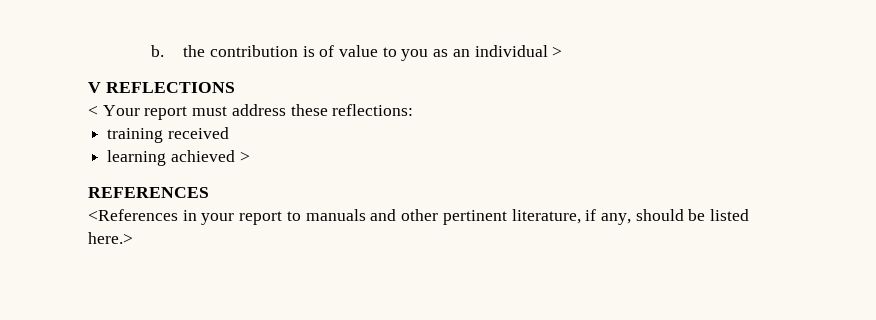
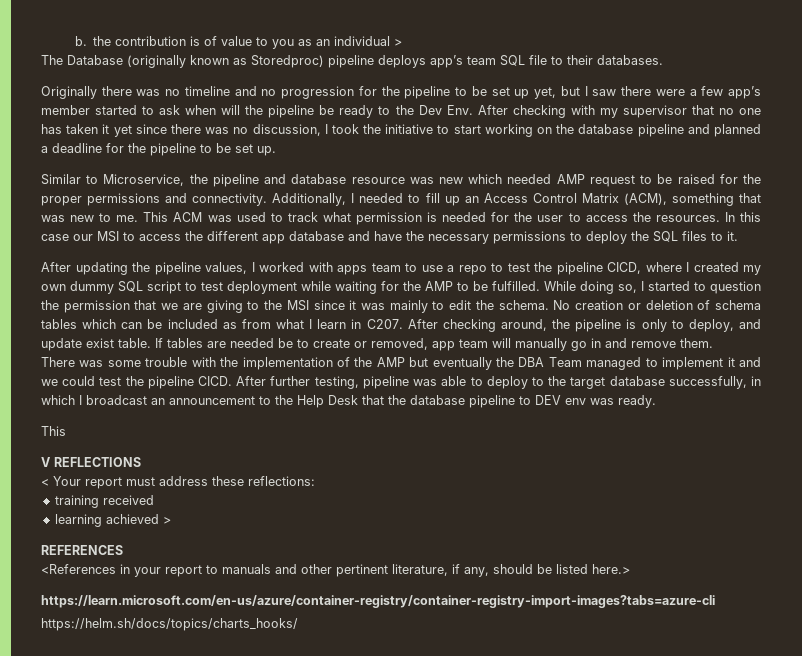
(563, 51) none -> [41,55,663,68] [41,86,762,99] [41,105,761,118] [41,124,761,137] [41,143,276,156] [41,174,761,187] [41,193,761,206] [41,212,761,225] [41,231,738,244] [41,262,761,275] [41,281,761,294] [41,300,762,313] [41,319,761,332] [41,338,713,351] [41,357,762,370] [41,376,762,389] [41,395,656,408] [41,426,66,436] // The Database (originally known as Storedproc) pipeline deploys app’s team SQL file to their databases. // Originally there was no timeline and no progression for the pipeline to be set up yet, but I saw there were a few app’s member started to ask when will the pipeline be ready to the Dev Env. After checking with my supervisor that no one has taken it yet since there was no discussion, I took the initiative to start working on the database pipeline and planned a deadline for the pipeline to be set up. // Similar to Microservice, the pipeline and database resource was new which needed AMP request to be raised for the proper permissions and connectivity. Additionally, I needed to fill up an Access Control Matrix (ACM), something that was new to me. This ACM was used to track what permission is needed for the user to access the resources. In this case our MSI to access the different app database and have the necessary permissions to deploy the SQL files to it. // After updating the pipeline values, I worked with apps team to use a repo to test the pipeline CICD, where I created my own dummy SQL script to test deployment while waiting for the AMP to be fulfilled. While doing so, I started to question the permission that we are giving to the MSI since it was mainly to edit the schema. No creation or deletion of schema tables which can be included as from what I learn in C207. After checking around, the pipeline is only to deploy, and update exist table. If tables are needed be to create or removed, app team will manually go in and remove them. // There was some trouble with the implementation of the AMP but eventually the DBA Team managed to implement it and we could test the pipeline CICD. After further testing, pipeline was able to deploy to the target database successfully, in which I broadcast an announcement to the Help Desk that the database pipeline to DEV env was ready. // This
(133, 238) none -> [41,595,715,608] [41,618,298,631] // https://learn.microsoft.com/en-us/azure/container-registry/container-registry-import-images?tabs=azure-cli // https://helm.sh/docs/topics/charts_hooks/

